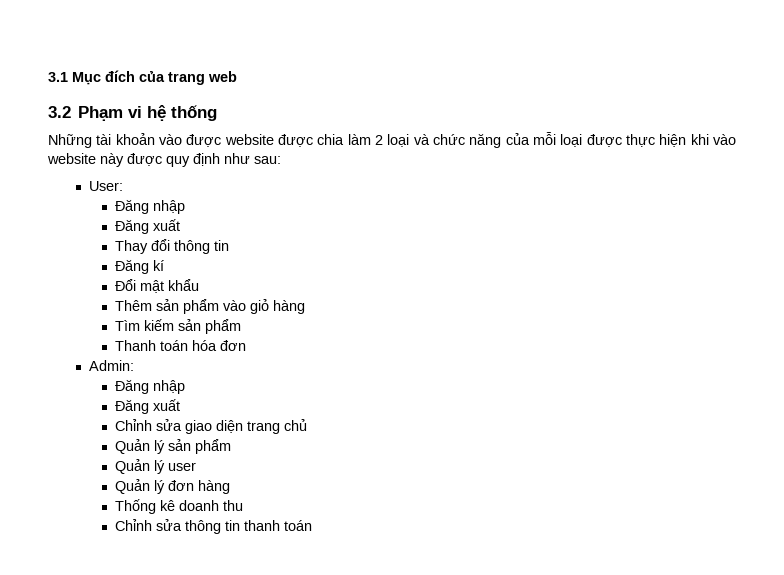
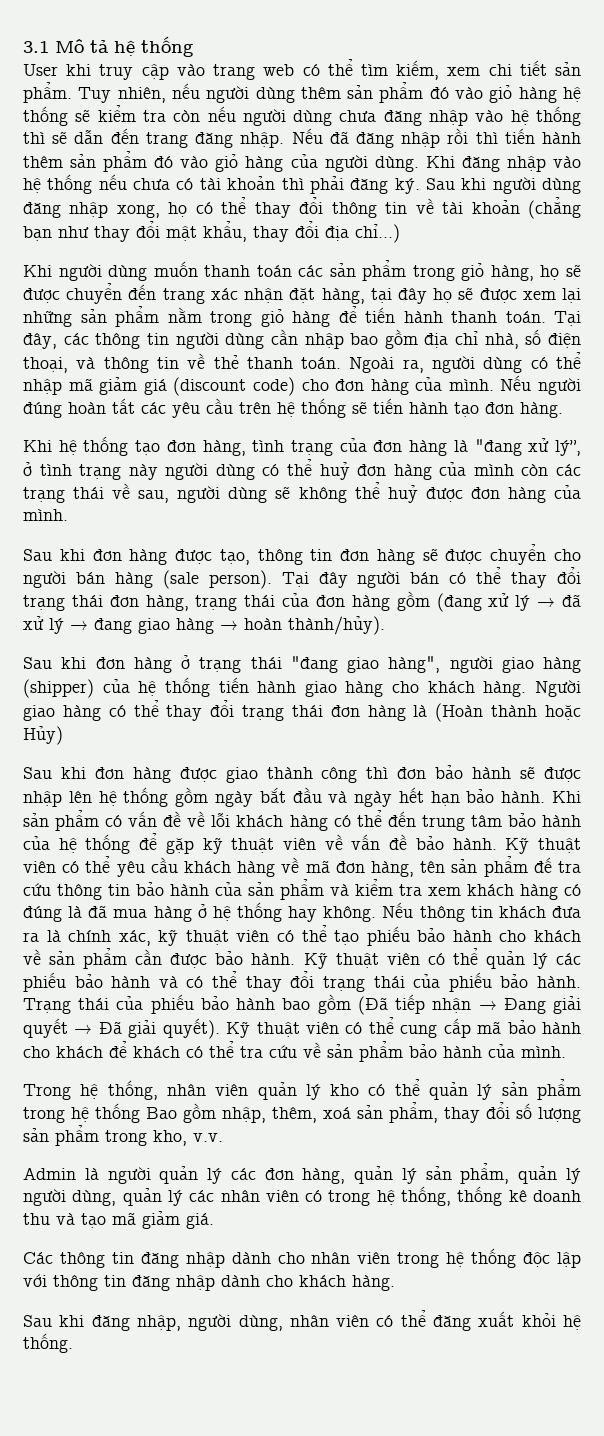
[72,70,237,85] [48,105,218,121] [48,132,736,148] [47,153,281,167] [89,181,124,191] [114,199,185,214] [114,219,180,234] [114,239,229,254] [114,259,164,274] [114,279,199,293] [114,299,305,314] [114,319,241,334] [114,340,246,351] [89,360,135,371] [114,379,185,394] [114,399,180,414] [114,419,307,434] [114,439,231,454] [114,459,196,474] [114,479,230,494] [114,499,243,514] [114,519,312,534] Mục đích của trang web // 3.2 Phạm vi hệ thống // Những tài khoản vào được website được chia làm 2 loại và chức năng của mỗi loại được thực hiện khi vào website này được quy định như sau: // User: // Đăng nhập // Đăng xuất // Thay đổi thông tin // Đăng kí // Đổi mật khẩu // Thêm sản phẩm vào giỏ hàng // Tìm kiếm sản phẩm // Thanh toán hóa đơn // Admin: // Đăng nhập // Đăng xuất // Chỉnh sửa giao diện trang chủ // Quản lý sản phẩm // Quản lý user // Quản lý đơn hàng // Thống kê doanh thu // Chỉnh sửa thông tin thanh toán -> [55,36,194,57] [23,59,582,80] [23,82,582,103] [23,105,582,126] [23,128,581,148] [23,151,582,172] [23,174,581,194] [23,197,581,219] [23,221,400,243] [23,260,582,281] [23,283,582,304] [23,306,581,327] [23,329,582,349] [23,352,582,373] [23,375,581,396] [23,398,563,418] [23,436,582,456] [23,459,581,480] [23,482,582,503] [23,509,68,521] [23,544,581,565] [23,567,582,589] [23,591,581,612] [23,616,385,635] [23,655,581,673] [23,677,581,698] [23,700,581,722] [23,726,63,745] [23,765,581,783] [23,787,581,807] [23,810,581,831] [23,833,581,854] [23,856,581,877] [23,879,581,900] [23,902,582,922] [23,925,581,946] [23,948,581,969] [23,971,582,992] [23,994,581,1015] [23,1017,582,1039] [23,1041,566,1062] [23,1079,582,1100] [23,1102,581,1123] [23,1125,223,1146] [23,1163,581,1184] [23,1186,582,1206] [23,1211,214,1229] [23,1248,581,1268] [23,1274,395,1291] [23,1310,582,1331] [23,1333,73,1353] Mô tả hệ thống // User khi truy cập vào trang web có thể tìm kiếm, xem chi tiết sản phẩm. Tuy nhiên, nếu người dùng thêm sản phẩm đó vào giỏ hàng hệ thống sẽ kiểm tra còn nếu người dùng chưa đăng nhập vào hệ thống thì sẽ dẫn đến trang đăng nhập. Nếu đã đăng nhập rồi thì tiến hành thêm sản phẩm đó vào giỏ hàng của người dùng. Khi đăng nhập vào hệ thống nếu chưa có tài khoản thì phải đăng ký. Sau khi người dùng đăng nhập xong, họ có thể thay đổi thông tin về tài khoản (chẳng bạn như thay đổi mật khẩu, thay đổi địa chỉ…) // Khi người dùng muốn thanh toán các sản phẩm trong giỏ hàng, họ sẽ được chuyển đến trang xác nhận đặt hàng, tại đây họ sẽ được xem lại những sản phẩm nằm trong giỏ hàng để tiến hành thanh toán. Tại đây, các thông tin người dùng cần nhập bao gồm địa chỉ nhà, số điện thoại, và thông tin về thẻ thanh toán. Ngoài ra, người dùng có thể nhập mã giảm giá (discount code) cho đơn hàng của mình. Nếu người đúng hoàn tất các yêu cầu trên hệ thống sẽ tiến hành tạo đơn hàng. // Khi hệ thống tạo đơn hàng, tình trạng của đơn hàng là "đang xử lý”, ở tình trạng này người dùng có thể huỷ đơn hàng của mình còn các trạng thái về sau, người dùng sẽ không thể huỷ được đơn hàng của mình. // Sau khi đơn hàng được tạo, thông tin đơn hàng sẽ được chuyển cho người bán hàng (sale person). Tại đây người bán có thể thay đổi trạng thái đơn hàng, trạng thái của đơn hàng gồm (đang xử lý → đã xử lý → đang giao hàng → hoàn thành/hủy). // Sau khi đơn hàng ở trạng thái "đang giao hàng", người giao hàng (shipper) của hệ thống tiến hành giao hàng cho khách hàng. Người giao hàng có thể thay đổi trạng thái đơn hàng là (Hoàn thành hoặc Hủy) // Sau khi đơn hàng được giao thành công thì đơn bảo hành sẽ được nhập lên hệ thống gồm ngày bắt đầu và ngày hết hạn bảo hành. Khi sản phẩm có vấn đề về lỗi khách hàng có thể đến trung tâm bảo hành của hệ thống để gặp kỹ thuật viên về vấn đề bảo hành. Kỹ thuật viên có thể yêu cầu khách hàng về mã đơn hàng, tên sản phẩm đế tra cứu thông tin bảo hành của sản phẩm và kiểm tra xem khách hàng có đúng là đã mua hàng ở hệ thống hay không. Nếu thông tin khách đưa ra là chính xác, kỹ thuật viên có thể tạo phiếu bảo hành cho khách về sản phẩm cần được bảo hành. Kỹ thuật viên có thể quản lý các phiếu bảo hành và có thể thay đổi trạng thái của phiếu bảo hành. Trạng thái của phiếu bảo hành bao gồm (Đã tiếp nhận → Đang giải quyết → Đã giải quyết). Kỹ thuật viên có thể cung cấp mã bảo hành cho khách để khách có thể tra cứu về sản phẩm bảo hành của mình. // Trong hệ thống, nhân viên quản lý kho có thể quản lý sản phẩm trong hệ thống Bao gồm nhập, thêm, xoá sản phẩm, thay đổi số lượng sản phẩm trong kho, v.v. // Admin là người quản lý các đơn hàng, quản lý sản phẩm, quản lý người dùng, quản lý các nhân viên có trong hệ thống, thống kê doanh thu và tạo mã giảm giá. // Các thông tin đăng nhập dành cho nhân viên trong hệ thống độc lập với thông tin đăng nhập dành cho khách hàng. // Sau khi đăng nhập, người dùng, nhân viên có thể đăng xuất khỏi hệ thống.

